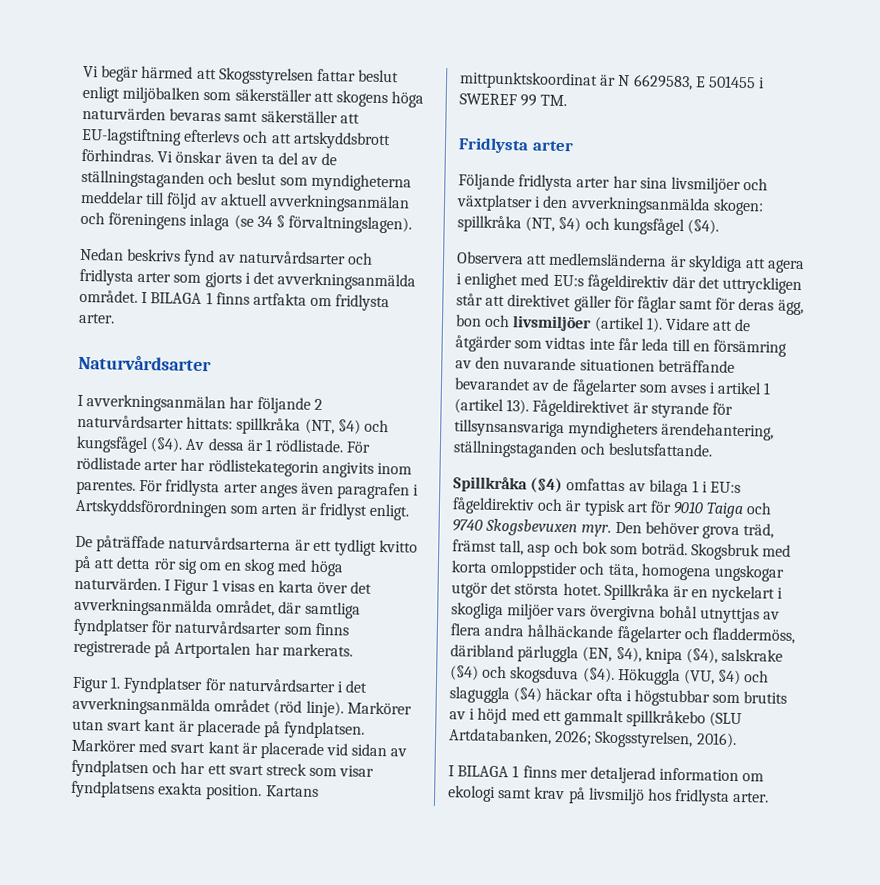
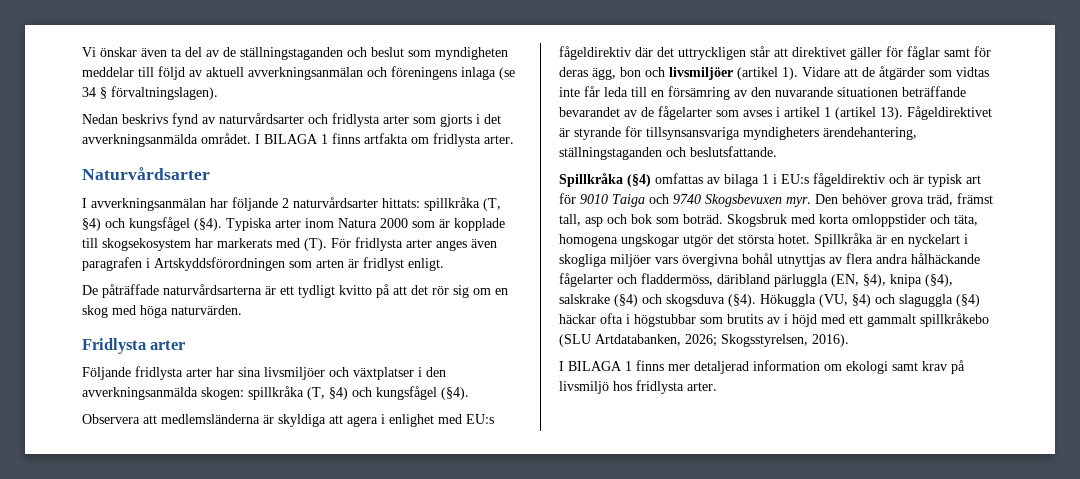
[83,65,400,85] [82,85,425,108] [82,106,360,124] [81,127,391,150] [81,148,174,163] Vi begär härmed att Skogsstyrelsen fattar beslut enligt miljöbalken som säkerställer att skogens höga naturvärden bevaras samt säkerställer att EU-lagstiftning efterlevs och att artskyddsbrott förhindras. Vi -> [82,47,96,57] Vi
[310,173,412,192] myndigheterna -> [435,47,508,60] myndigheten
[304,418,389,435] [76,435,372,454] [76,456,412,478] [76,479,136,495] (NT, §4) och kungsfågel (§4). Av dessa är 1 rödlistade. För rödlistade arter har rödlistekategorin angivits inom parentes. -> [483,198,501,211] [82,217,505,231] [82,238,327,251] (T, §4) och kungsfågel (§4). Typiska arter inom Natura 2000 som är kopplade till skogsekosystem har markerats med (T).
[116,556,152,570] detta -> [411,285,428,295] det
[164,579,373,596] [74,597,361,619] [73,618,349,637] [73,639,353,659] [72,676,368,695] [72,696,412,718] [72,719,366,739] [71,738,408,760] [71,759,375,778] [71,780,319,801] [459,71,766,91] [459,93,568,107] I Figur 1 visas en karta över det avverkningsanmälda området, där samtliga fyndplatser för naturvårdsarter som finns registrerade på Artportalen har markerats. // Figur 1. Fyndplatser för naturvårdsarter i det avverkningsanmälda området (röd linje). Markörer utan svart kant är placerade på fyndplatsen. Markörer med svart kant är placerade vid sidan av fyndplatsen och har ett svart streck som visar fyndplatsens exakta position. Kartans mittpunktskoordinat är N 6629583, E 501455 i SWEREF 99 TM. -> (242, 310) none
[525,216,556,232] (NT, -> [307,387,325,400] (T,

